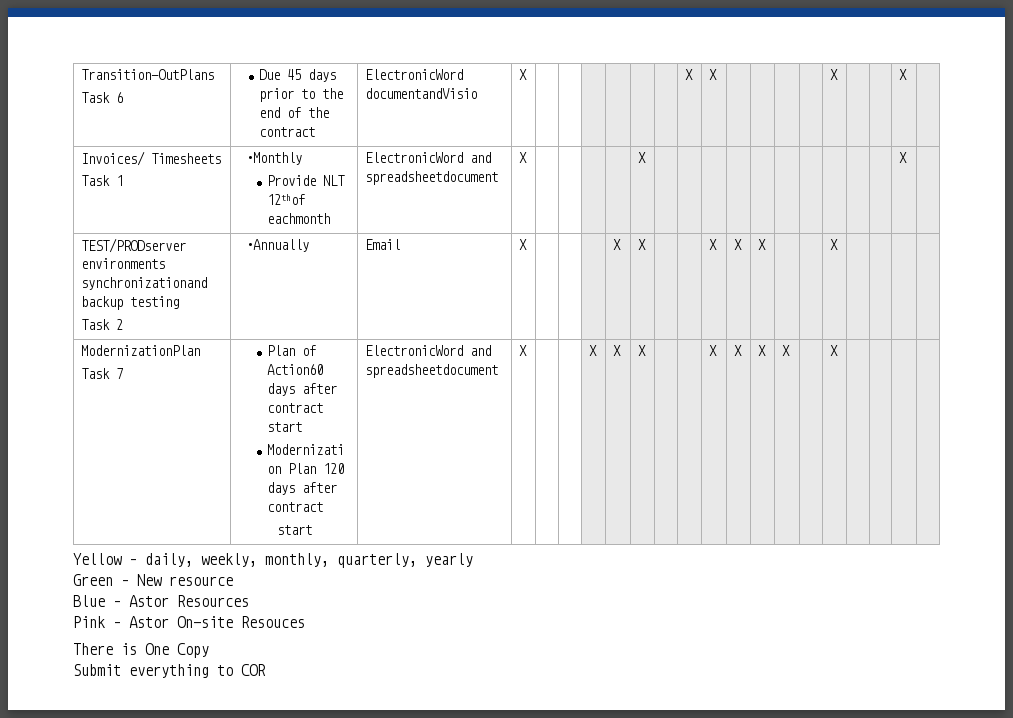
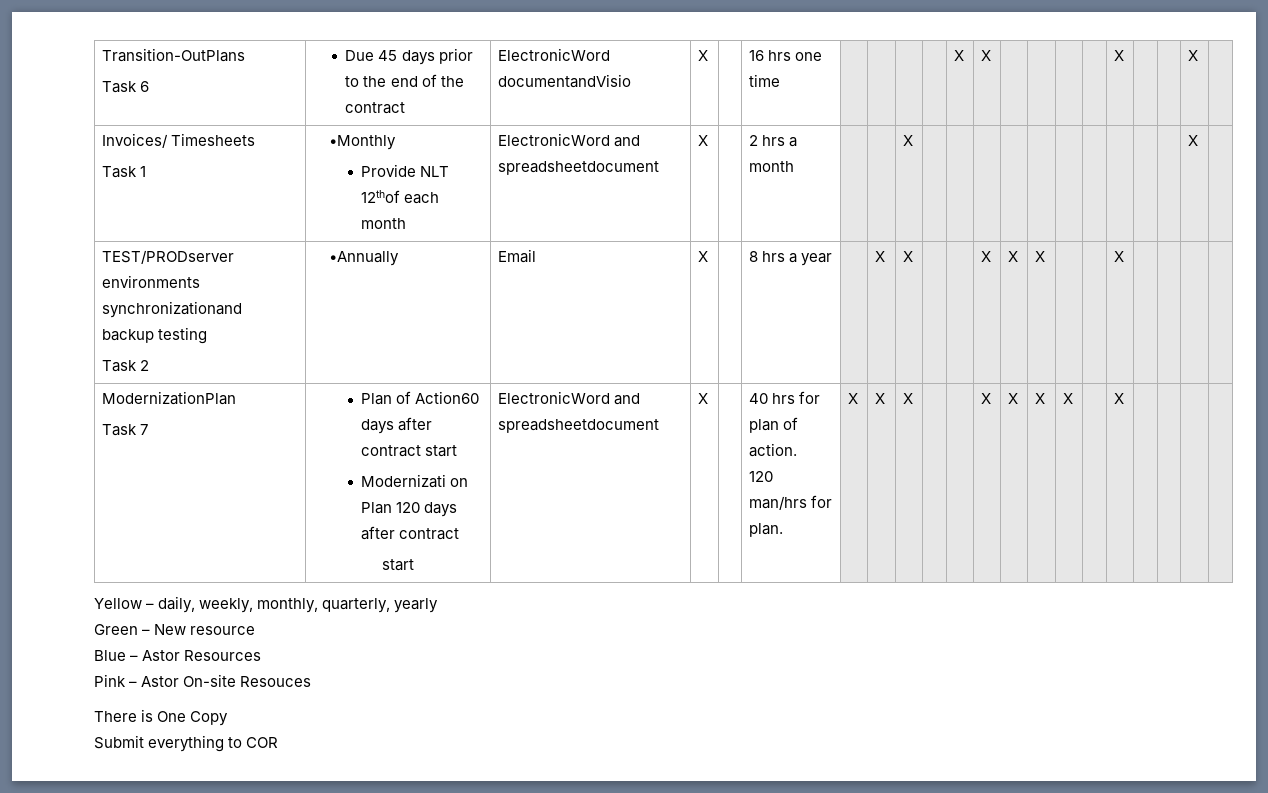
(528, 74) none -> [749,50,823,61] [749,74,781,87] 16 hrs one time
[266,213,330,224] [365,152,492,163] [365,171,499,185] [519,152,528,163] eachmonth | ElectronicWord and spreadsheetdocument | X | | -> [404,192,440,204] [361,218,407,229] [498,133,641,147] [498,161,660,175] [698,135,709,146] [749,135,798,147] [749,161,795,172] each month | ElectronicWord and spreadsheetdocument | X | | 2 hrs a month
(528, 244) none -> [749,251,833,266] 8 hrs a year
(528, 350) none -> [749,391,821,404] [749,417,799,433] [749,443,798,457] [749,471,774,482] [749,495,833,510] [749,523,784,537] 40 hrs for plan of action. // 120 man/hrs for plan.

